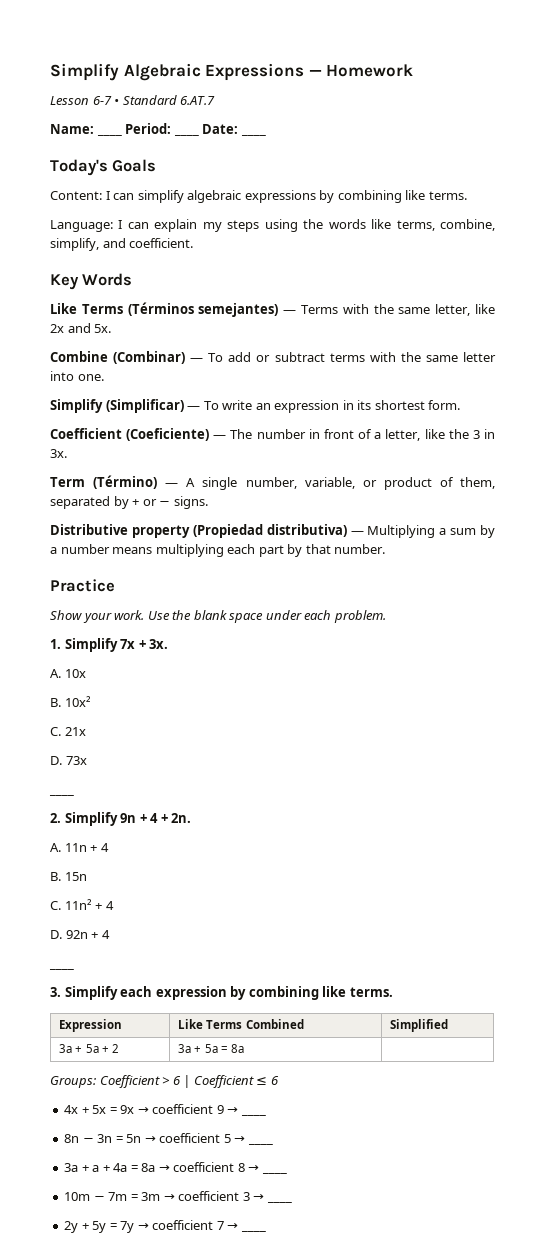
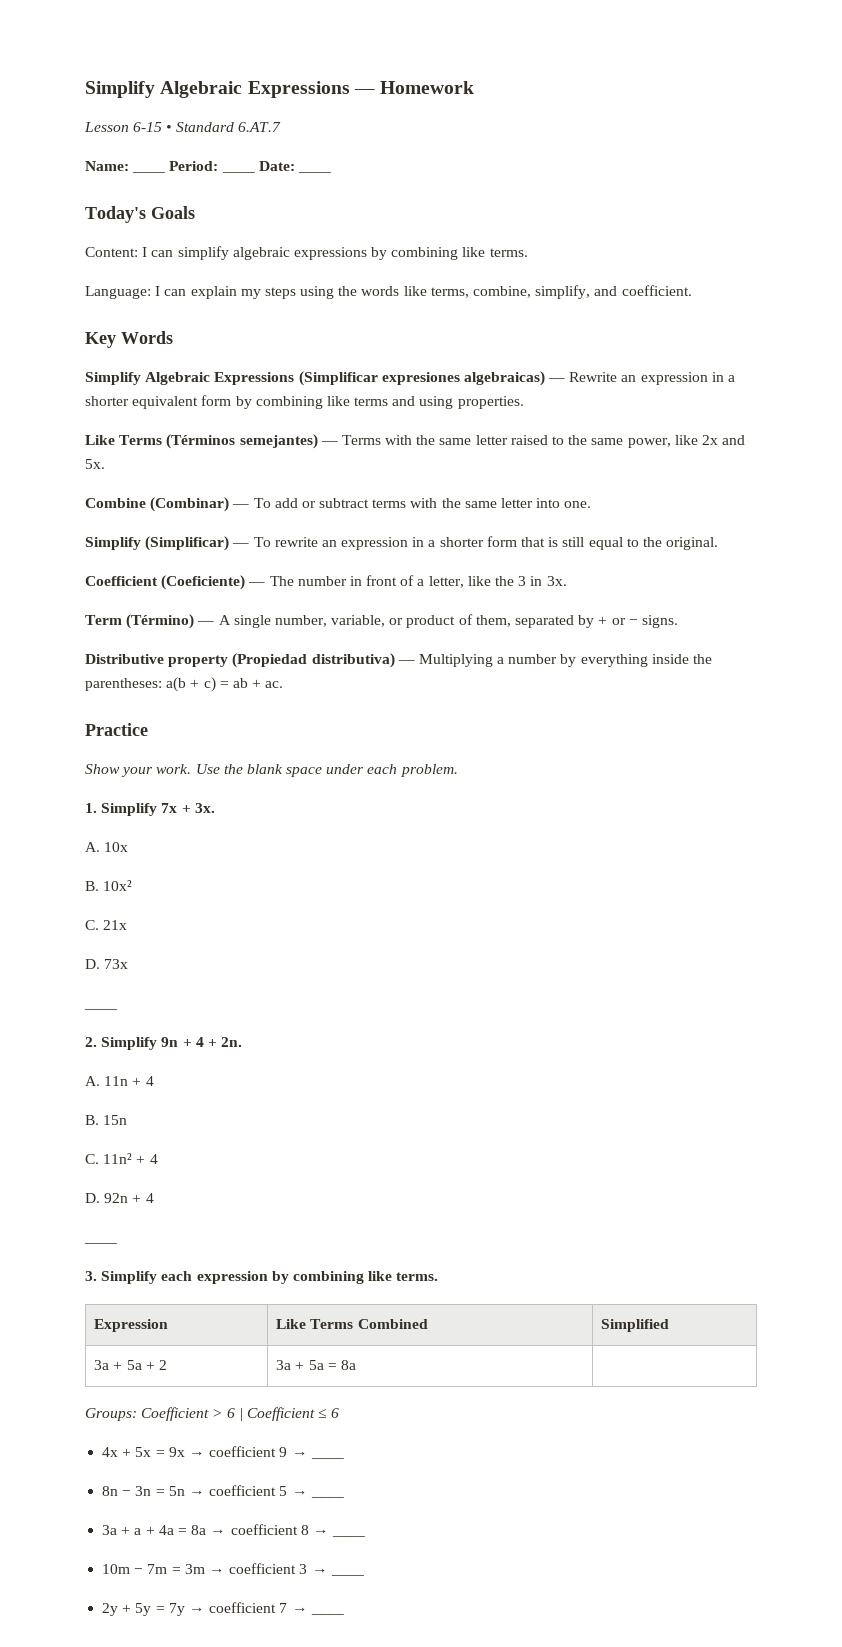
[92,96,112,105] 6-7 -> [133,122,163,132] 6-15
(133, 279) none -> [85,371,736,386] [85,395,524,409] // Simplify Algebraic Expressions (Simplificar expresiones algebraicas) — Rewrite an expression in a shorter equivalent form by combining like terms and using properties.
[435,304,471,316] letter, -> [475,435,671,448] letter raised to the same power,
[222,400,461,413] write an expression in its shortest form. -> [274,536,719,550] rewrite an expression in a shorter form that is still equal to the original.
[450,525,495,538] [50,544,386,557] sum by a number means multiplying each part by that number. -> [508,654,713,667] [85,677,284,692] number by everything inside the parentheses: a(b + c) = ab + ac.

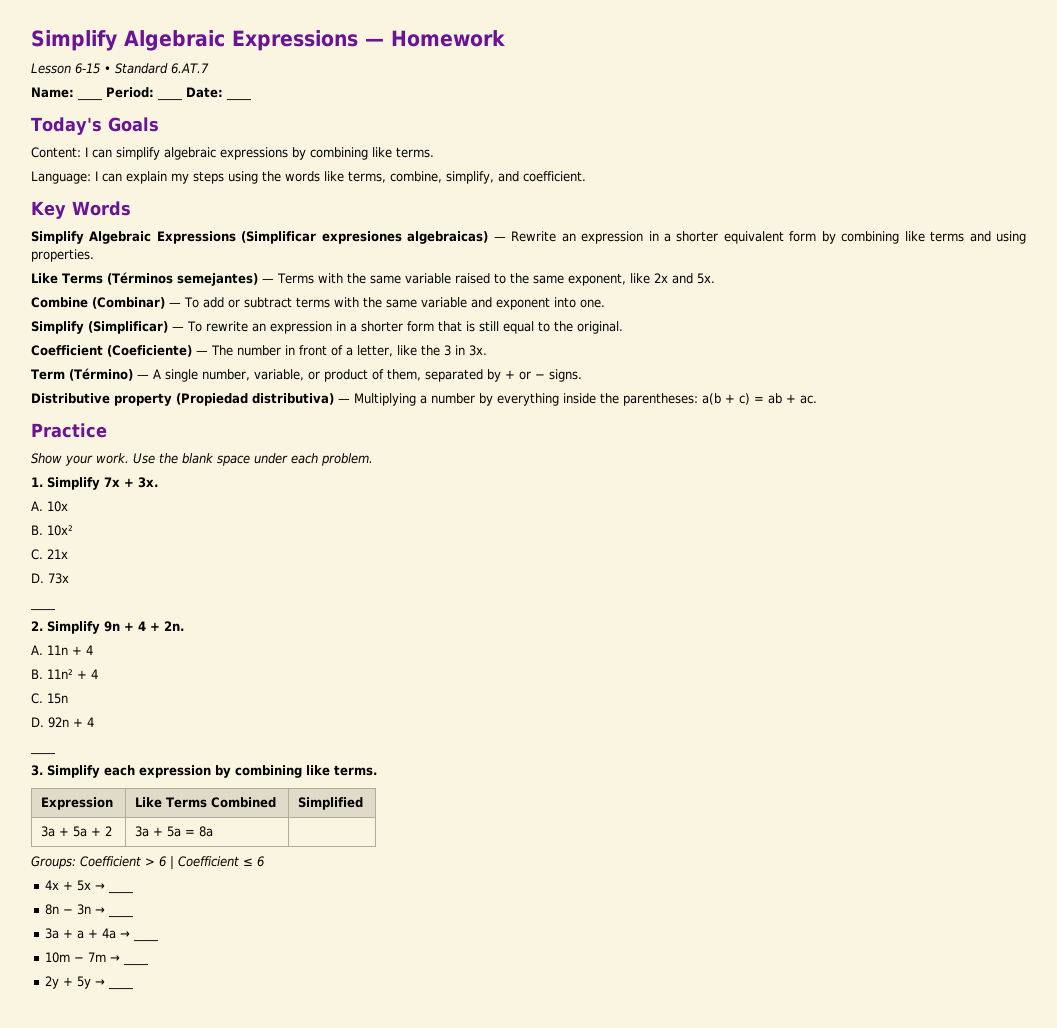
[475,435,508,445] letter -> [404,273,451,284] variable
[627,438,671,448] power, -> [567,273,626,286] exponent,
[501,498,534,508] letter -> [420,297,550,310] variable and exponent
[103,1115,128,1125] [85,1154,99,1164] 15n // C. -> (43, 674) none
(158, 1159) none -> [31,693,68,704] // C. 15n
[155,1446,288,1457] = 9x → coefficient 9 -> (92, 885) none
[155,1485,288,1496] = 5n → coefficient 5 -> (92, 909) none
[177,1524,309,1535] = 8a → coefficient 8 -> (117, 933) none
[171,1563,308,1574] = 3m → coefficient 3 -> (107, 957) none
[155,1602,288,1616] = 7y → coefficient 7 -> (92, 982) none

